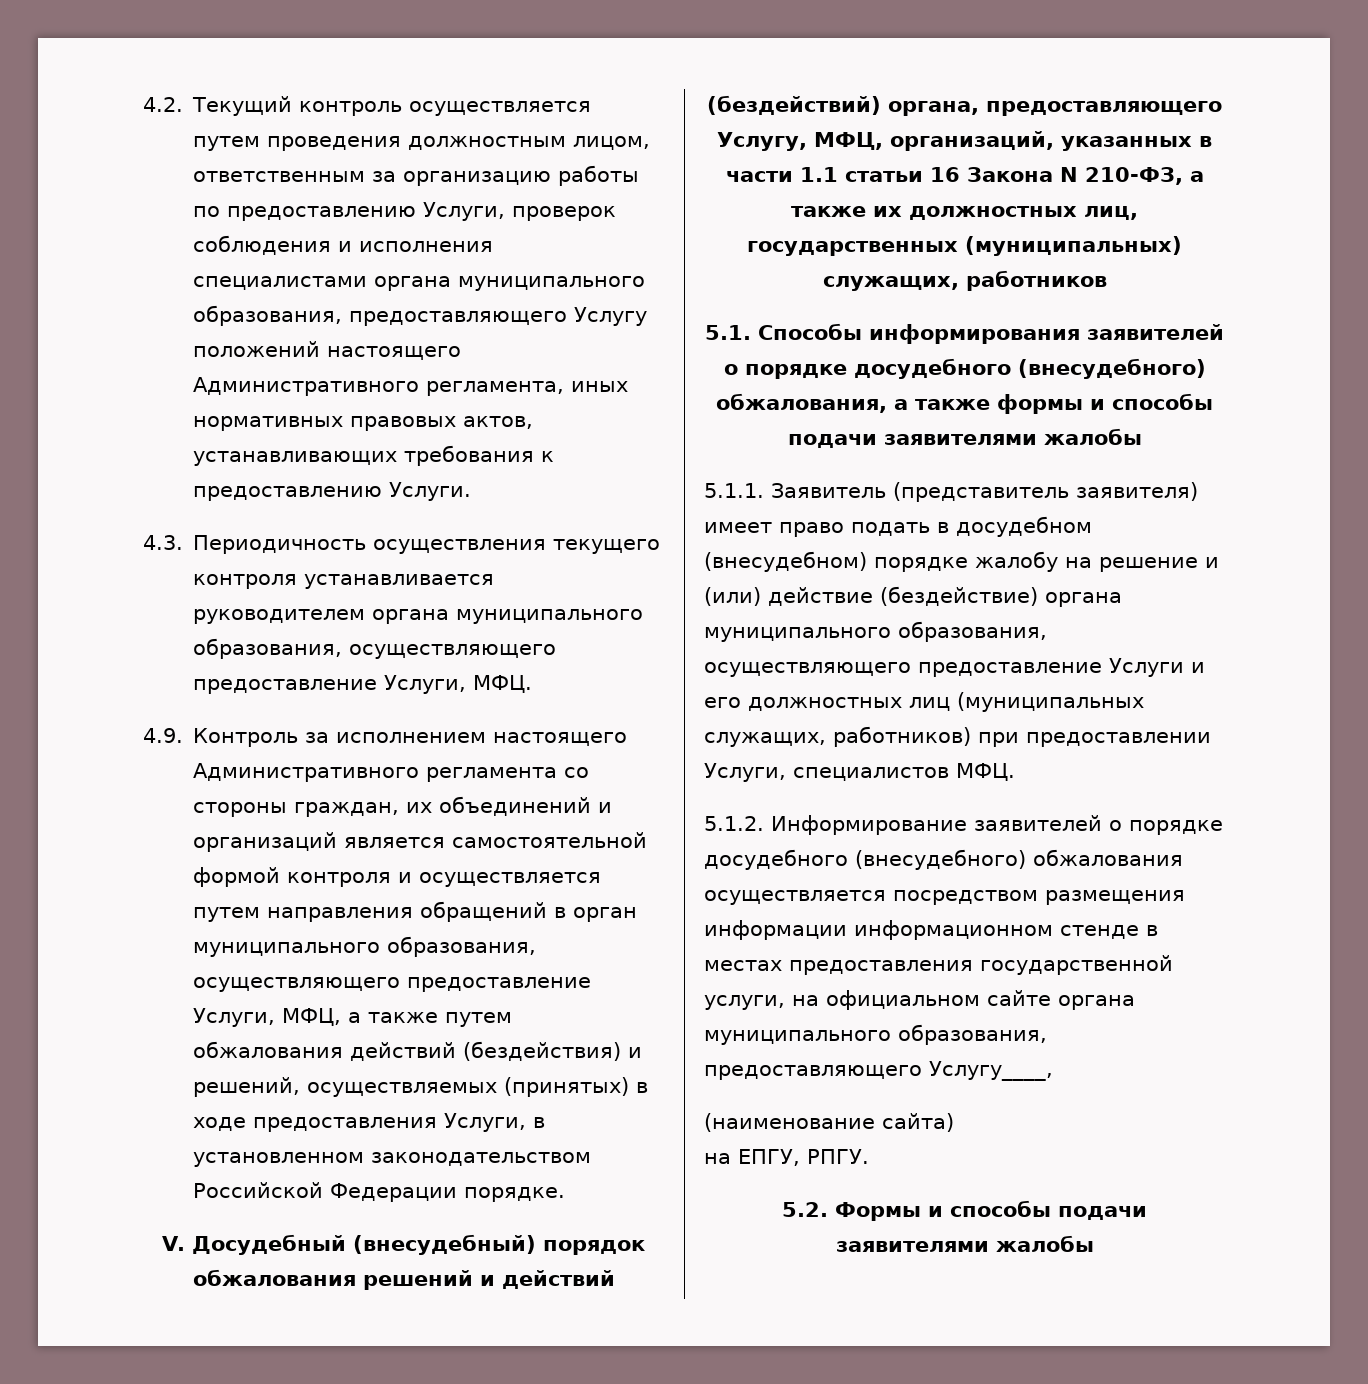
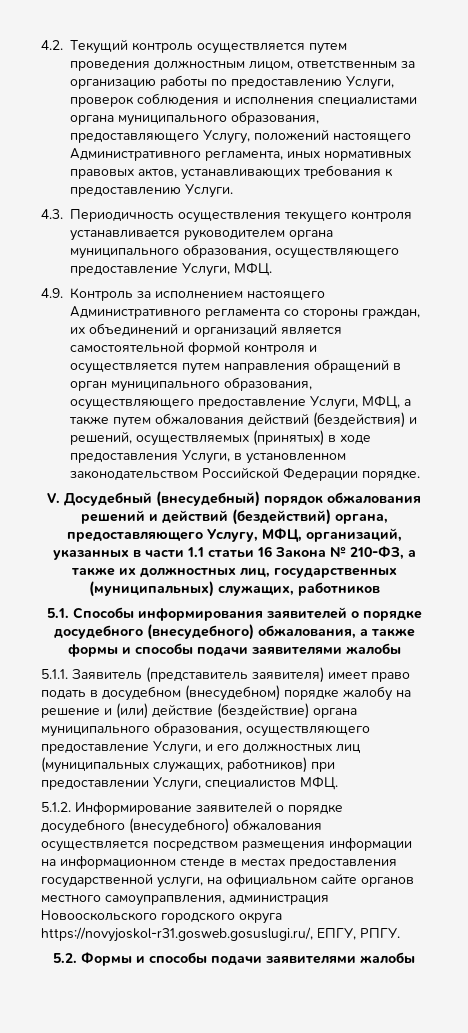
[574,307,648,326] Услугу -> [203,129,250,144] Услугу,
[1059,167,1078,182] N -> [329,547,346,557] №
[1109,658,1184,677] Услуги -> [153,740,201,755] Услуги,
(847, 930) none -> [41,859,56,866] на
[1058,995,1135,1010] [704,1024,1047,1045] [704,1061,1053,1081] [704,1113,954,1132] [704,1153,731,1164] органа муниципального образования, предоставляющего Услугу____, // (наименование сайта) // на -> [361,877,414,887] [41,895,329,906] [41,910,282,924] [41,927,313,942] органов местного самоупрапвления, администрация Новооскольского городского округа https://novyjoskol-r31.gosweb.gosuslugi.ru/,

